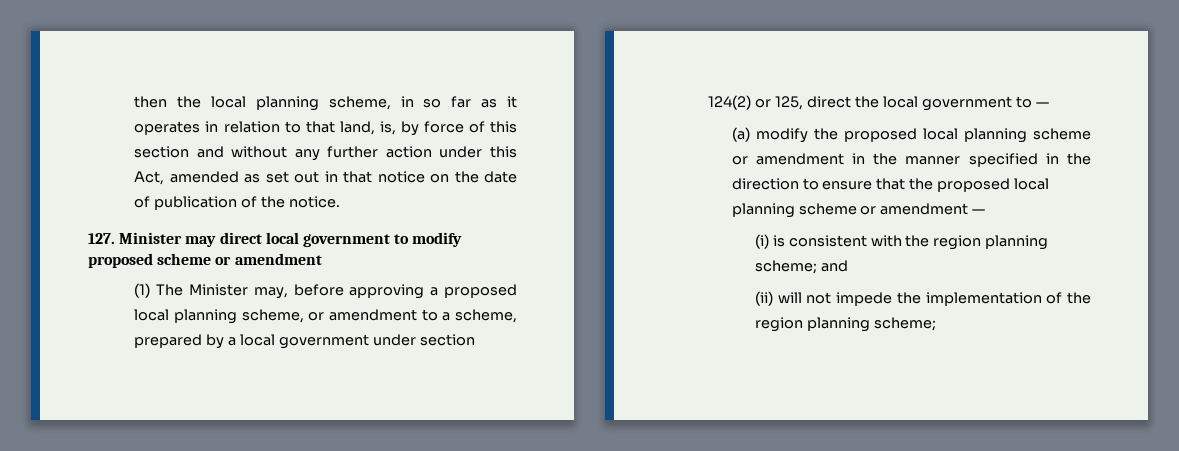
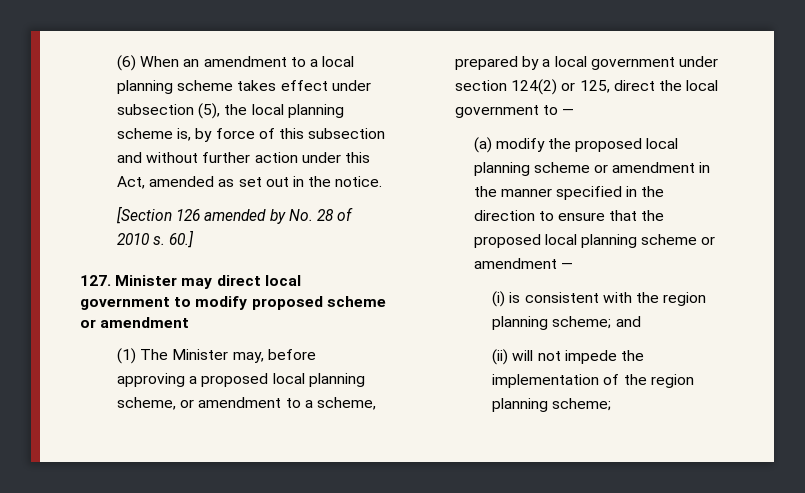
[134,96,517,111] [134,121,375,135] then the local planning scheme, in so far as it operates in relation to that land, -> [117,55,355,71] [117,80,371,94] [117,103,344,119] [117,128,174,139] (6) When an amendment to a local planning scheme takes effect under subsection (5), the local planning scheme
[134,146,190,158] section -> [308,128,386,139] subsection
[294,149,320,161] any -> (199, 157) none
[343,171,518,183] [134,196,341,210] that notice on the date of publication of the notice. -> [308,176,383,187] [117,206,354,224] [117,230,195,248] the notice. // [Section 126 amended by No. 28 of 2010 s. 60.]

